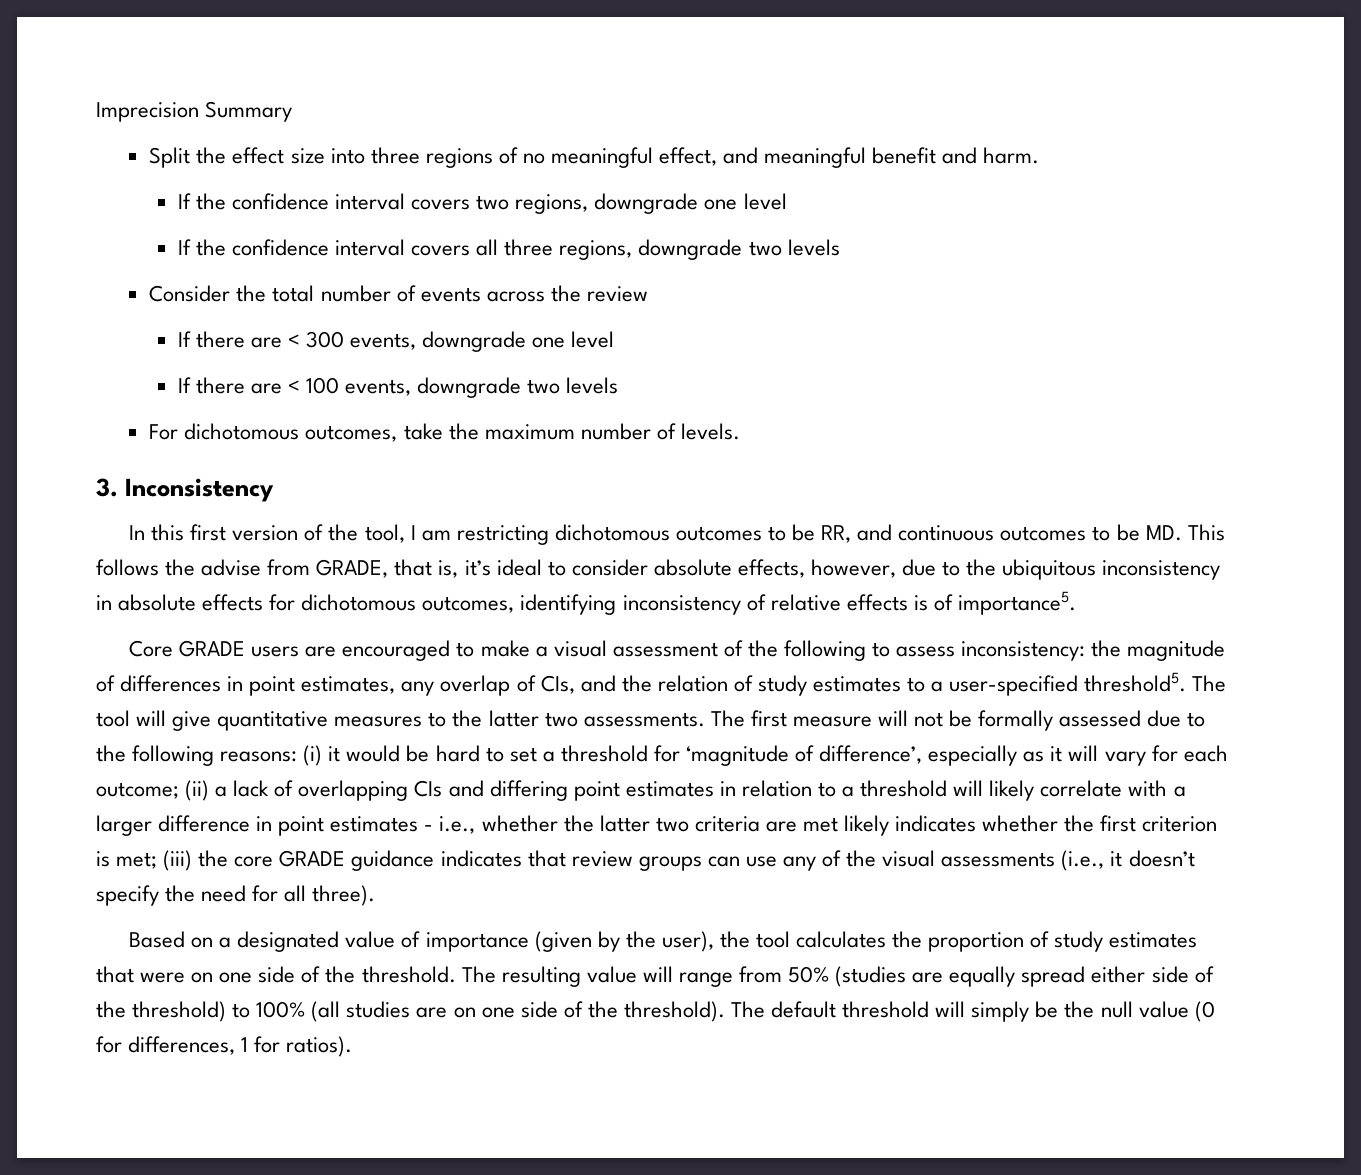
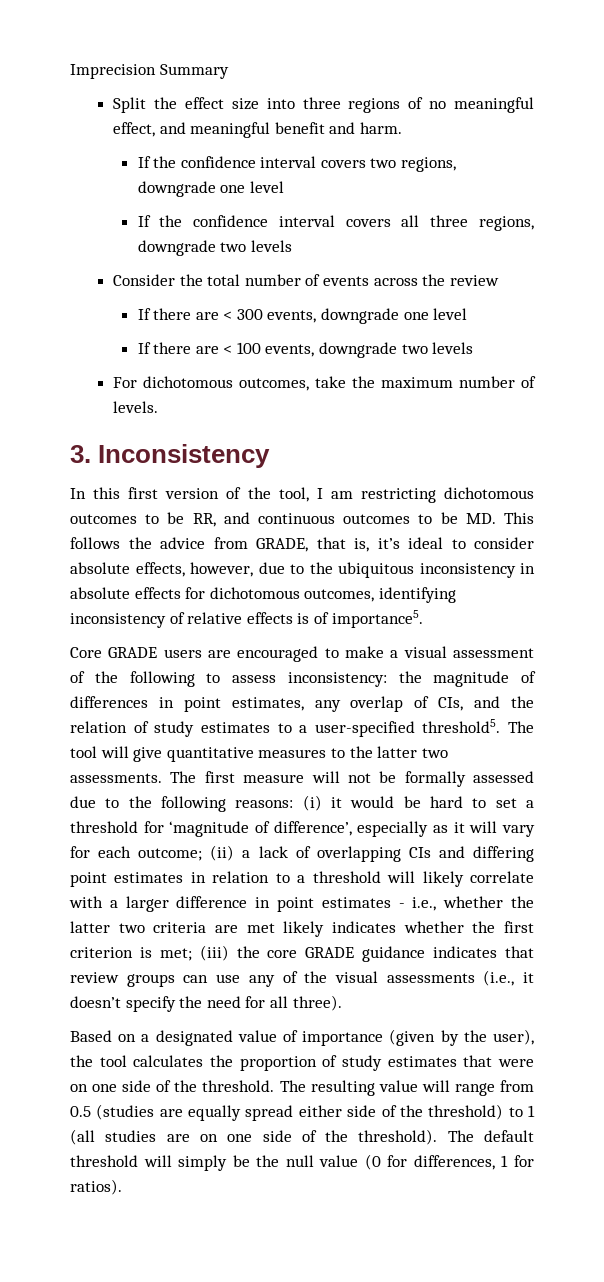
[201,559,262,576] advise -> [160,537,205,549] advice
[788,966,830,983] 50% -> [70,1106,91,1117] 0.5
[256,1001,306,1018] 100% -> [528,1105,535,1117] 1

